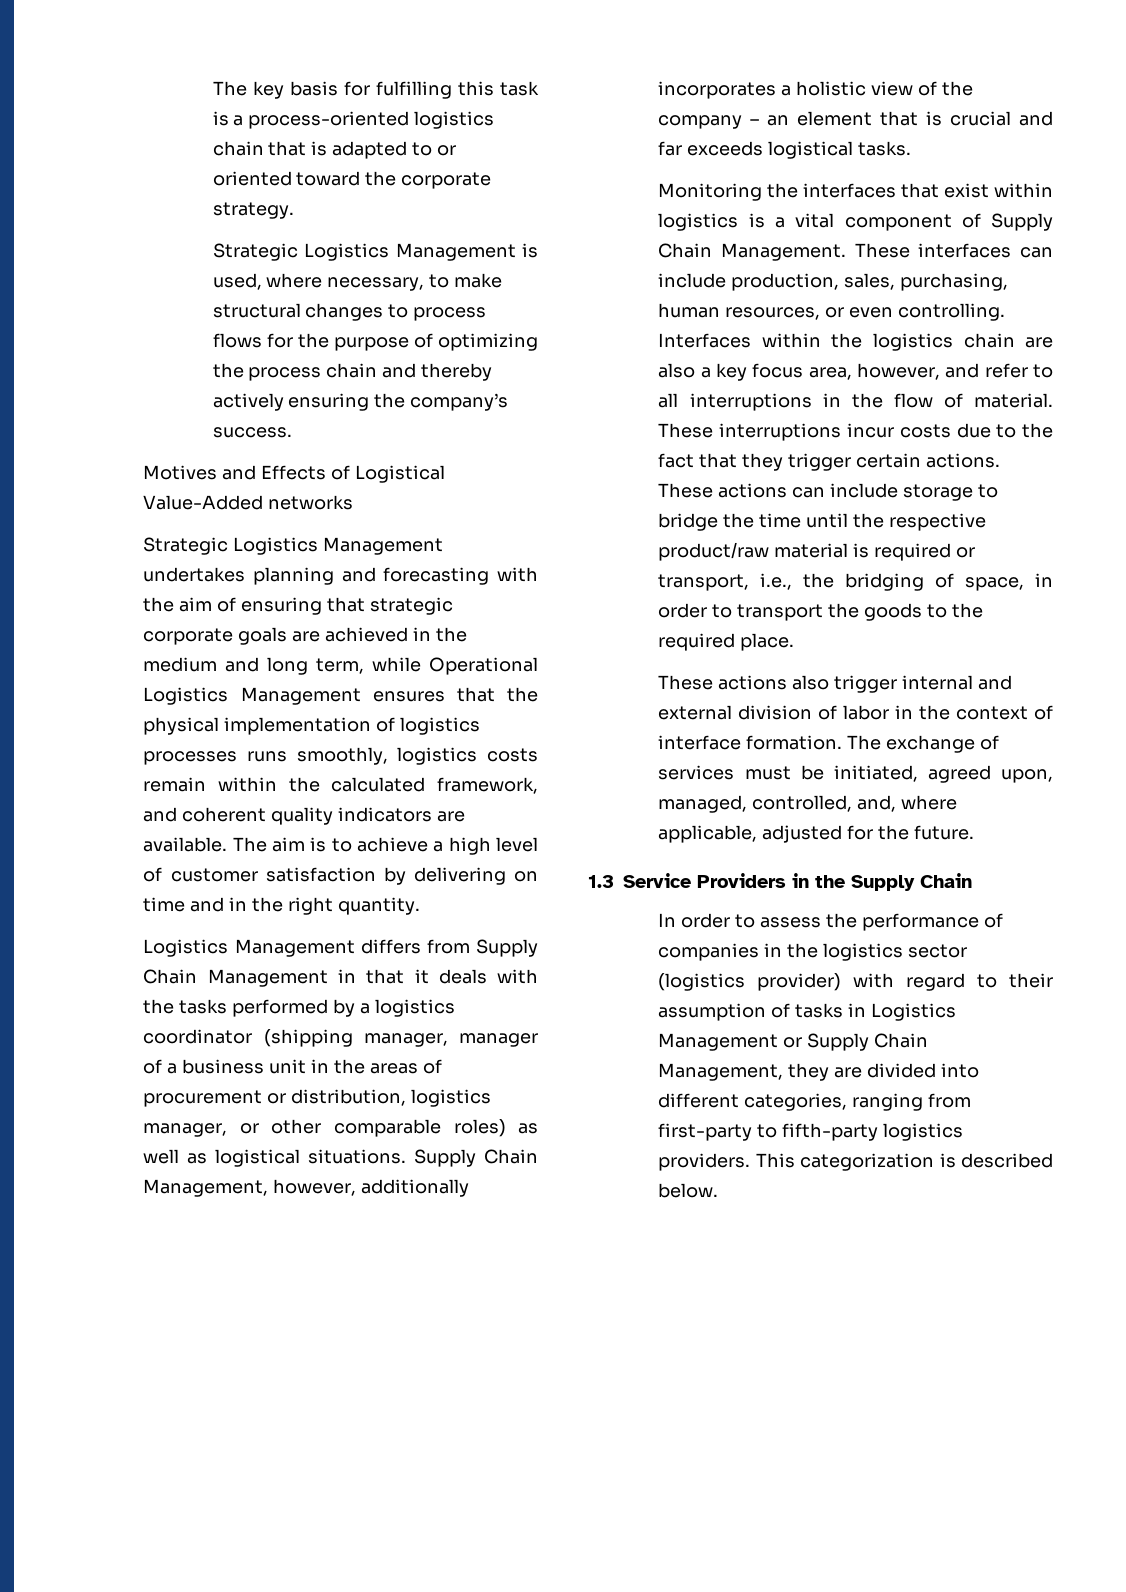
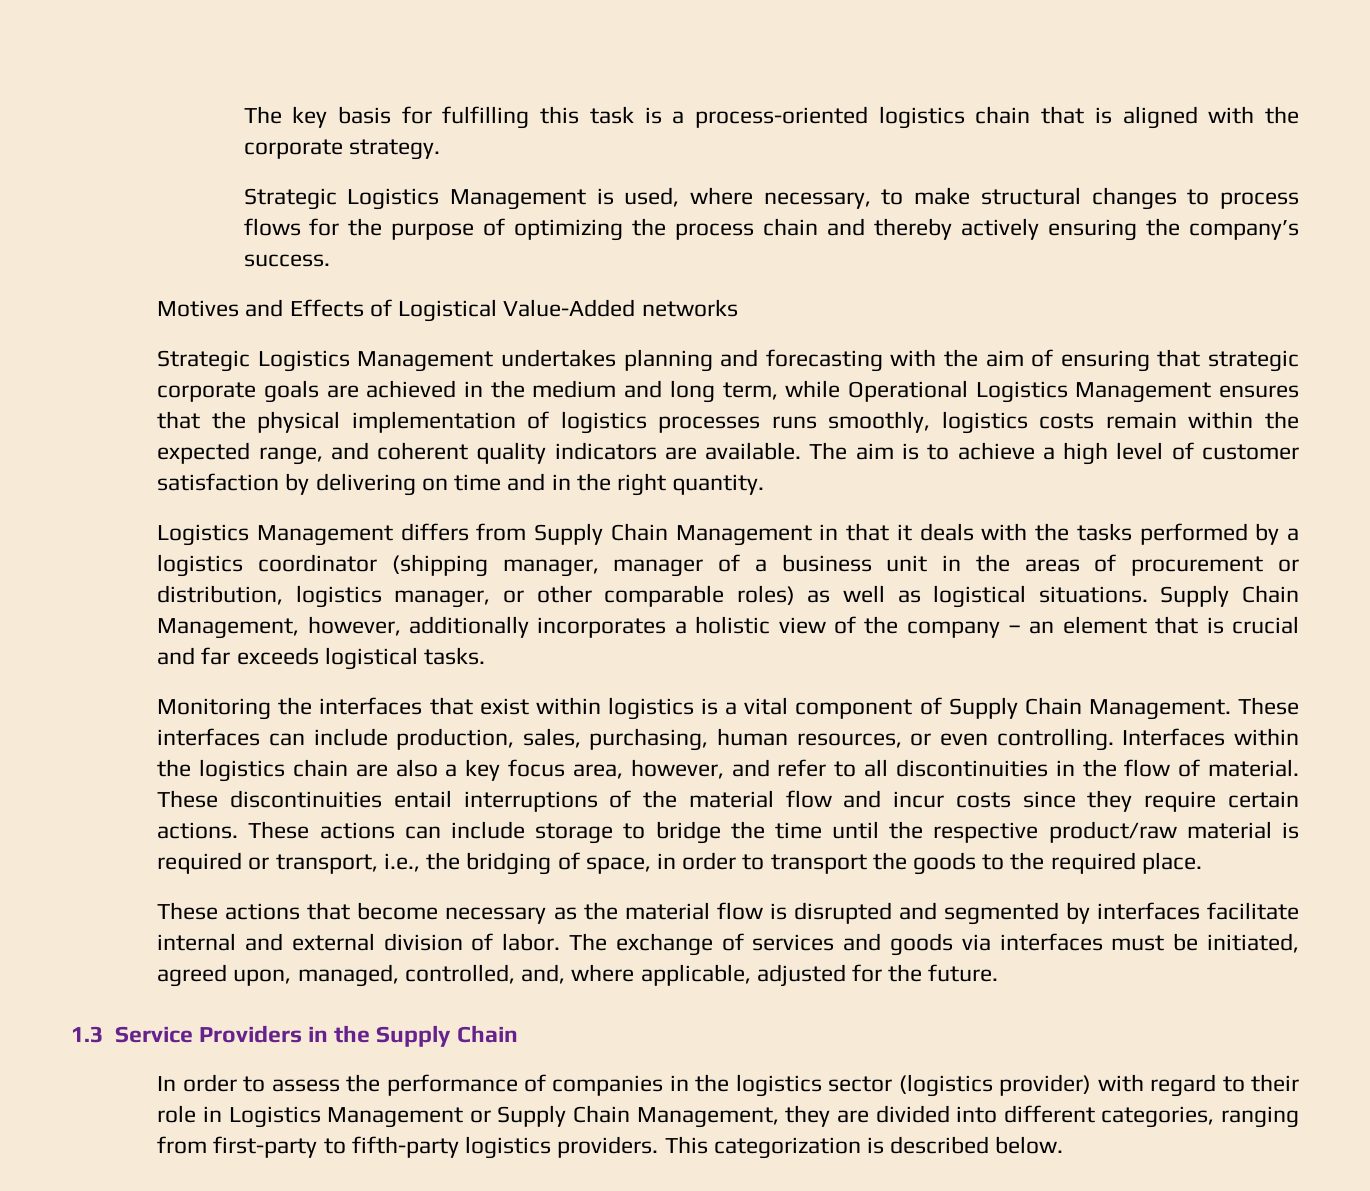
[332,141,456,159] [212,171,361,186] adapted to or oriented toward -> [1122,106,1255,129] aligned with
[331,777,538,794] calculated framework, -> [157,442,323,465] expected range,
[689,393,812,411] interruptions -> [895,759,1048,777] discontinuities
[719,423,1053,441] [658,453,852,471] interruptions incur costs due to the fact that they trigger -> [230,790,1217,812] discontinuities entail interruptions of the material flow and incur costs since they require
[792,675,898,693] also trigger -> [307,902,1299,925] that become necessary as the material flow is disrupted and segmented by interfaces facilitate
[843,705,1053,720] [658,735,999,753] [658,765,735,780] labor in the context of interface formation. The exchange of services -> [502,933,1103,956] labor. The exchange of services and goods via interfaces
[658,1003,844,1021] assumption of tasks -> [157,1105,197,1123] role

